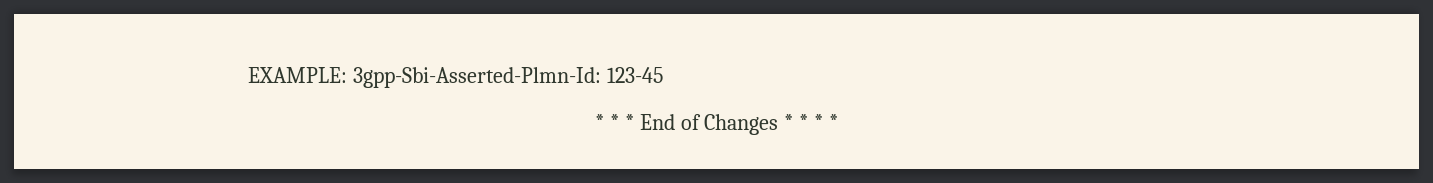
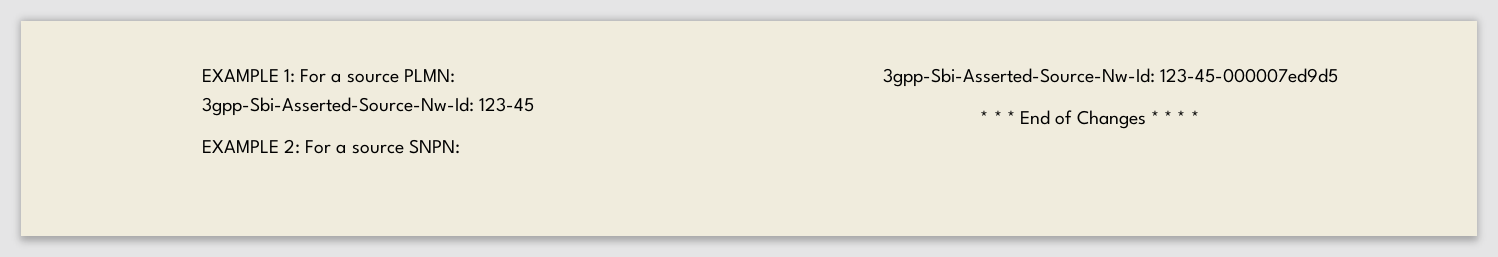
[247,67,663,88] EXAMPLE: 3gpp-Sbi-Asserted-Plmn-Id: 123-45 -> [201,69,455,83] [201,97,534,116] [201,139,460,154] [882,68,1338,87] EXAMPLE 1: For a source PLMN: 3gpp-Sbi-Asserted-Source-Nw-Id: 123-45 // EXAMPLE 2: For a source SNPN: 3gpp-Sbi-Asserted-Source-Nw-Id: 123-45-000007ed9d5

